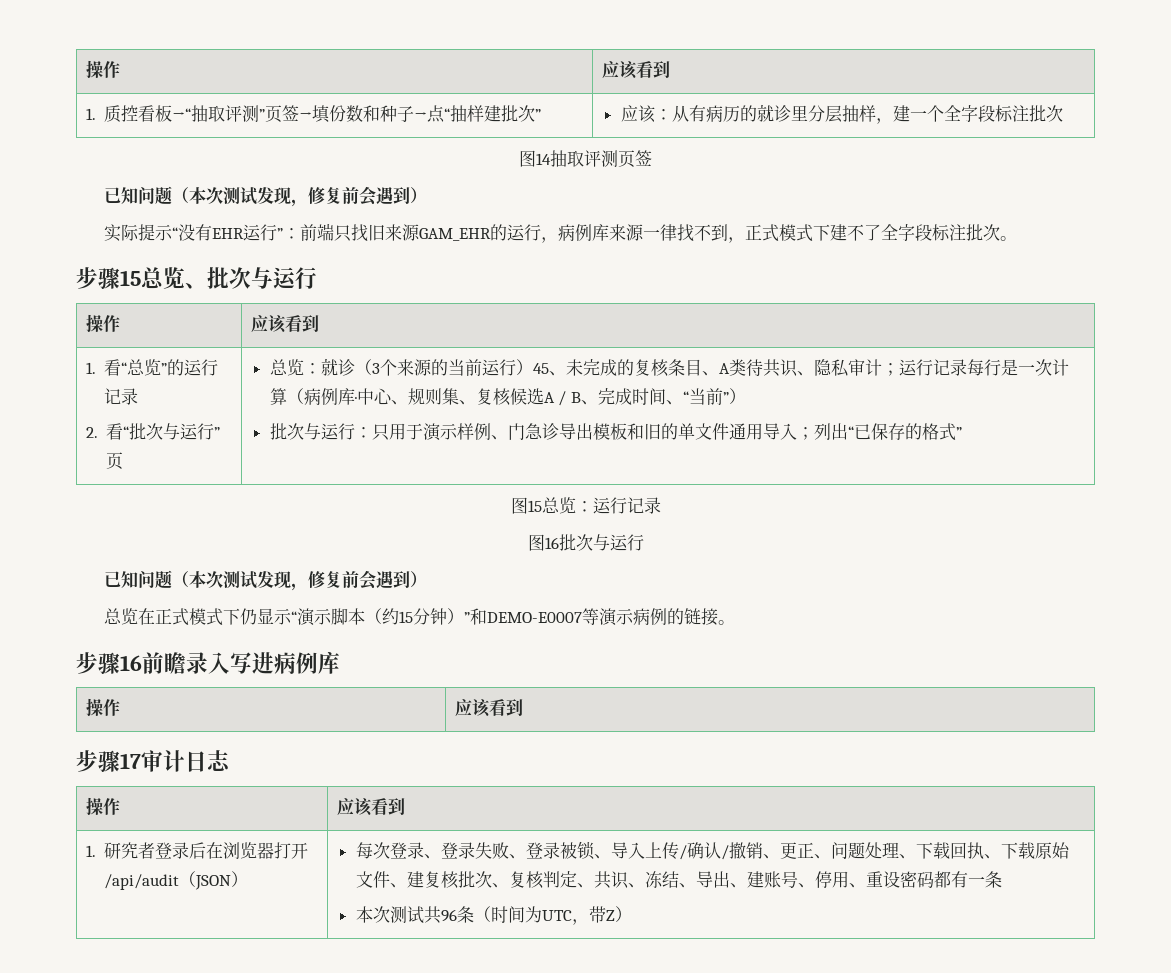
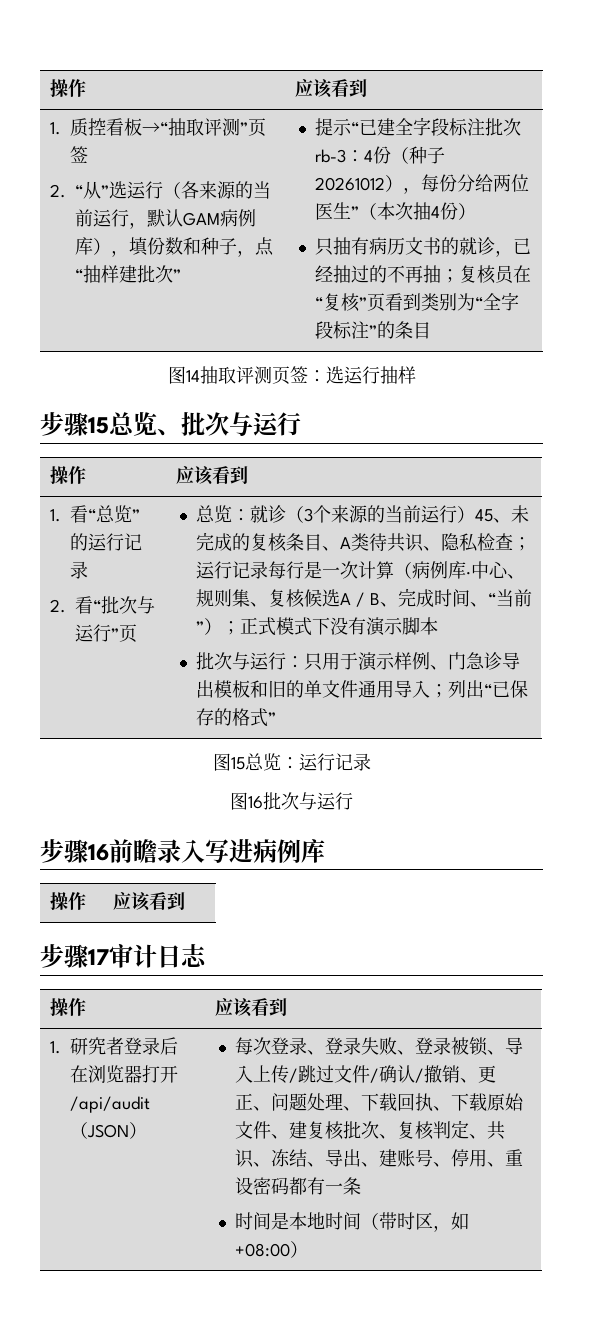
[299,112,313,120] → -> [50,181,272,199] [75,209,257,229] [75,237,130,257] // 2. “从”选运行（各来源的当前运行，默认GAM病例库），
[414,112,428,120] → -> [237,250,256,257] ，
[620,104,1063,124] 应该：从有病历的就诊里分层抽样，建一个全字段标注批次 -> [314,117,521,136] [314,146,445,164] [314,174,529,194] [314,202,476,220] [314,237,531,257] [314,265,531,284] [314,292,519,312] [314,321,431,339] 提示“已建全字段标注批次rb-3：4份（种子20261012），每份分给两位医生”（本次抽4份） // 只抽有病历文书的就诊，已经抽过的不再抽；复核员在“复核”页看到类别为“全字段标注”的条目
[103,186,427,207] [103,223,1017,243] // 已知问题（本次测试发现，修复前会遇到） // 实际提示“没有EHR运行”：前端只找旧来源GAM_EHR的运行，病例库来源一律找不到，正式模式下建不了全字段标注批次。 -> [307,366,416,384] ：选运行抽样
[847,359,882,376] 审计 -> [476,533,513,551] 检查
(746, 396) none -> [221,617,438,636] ；正式模式下没有演示脚本
[103,570,427,591] [103,608,735,626] // 已知问题（本次测试发现，修复前会遇到） // 总览在正式模式下仍显示“演示脚本（约15分钟）”和DEMO-E0007等演示病例的链接。 -> (353, 801) none
(687, 852) none -> [297,1065,379,1083] 跳过文件/
[355,906,615,925] 本次测试共96条（时间为UTC，带Z -> [234,1212,469,1232] [234,1243,290,1257] 时间是本地时间（带时区，如+08:00

